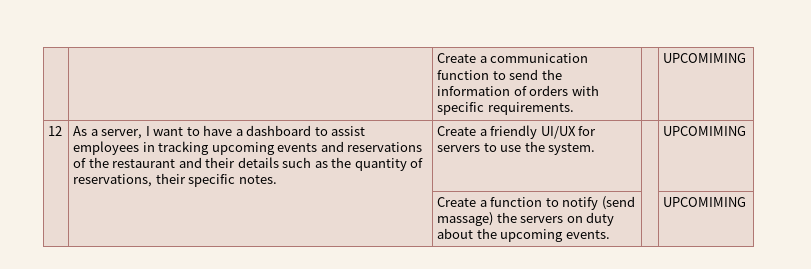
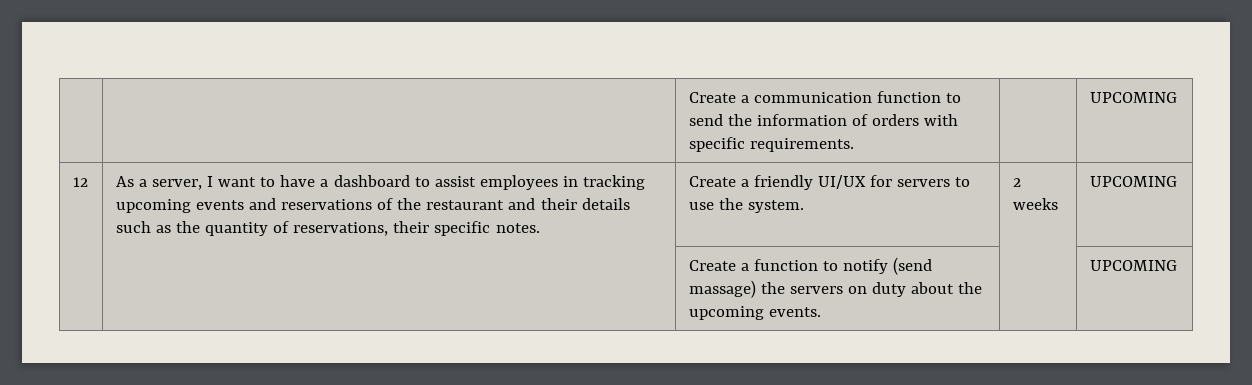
[663,53,747,63] UPCOMIMING -> [1089,92,1177,103] UPCOMING
[663,126,747,136] | UPCOMIMING -> [1012,178,1021,187] [1012,198,1058,210] [1089,176,1177,187] 2 weeks | UPCOMING
[663,197,747,207] UPCOMIMING -> [1089,260,1177,271] UPCOMING

